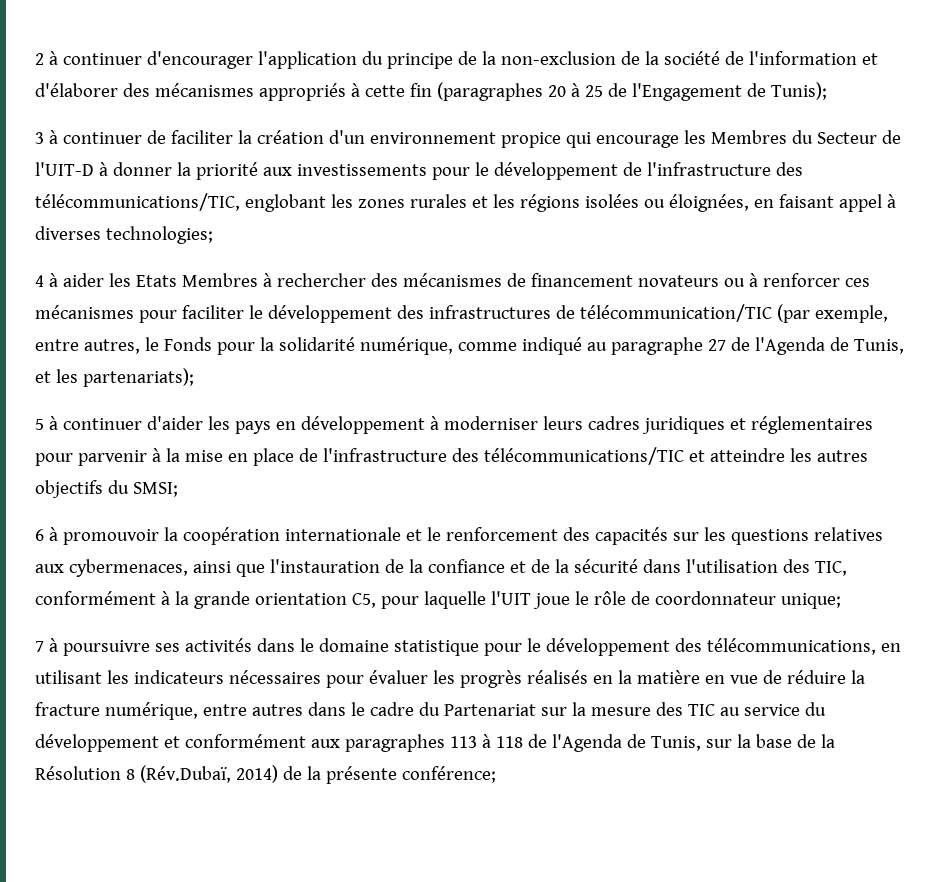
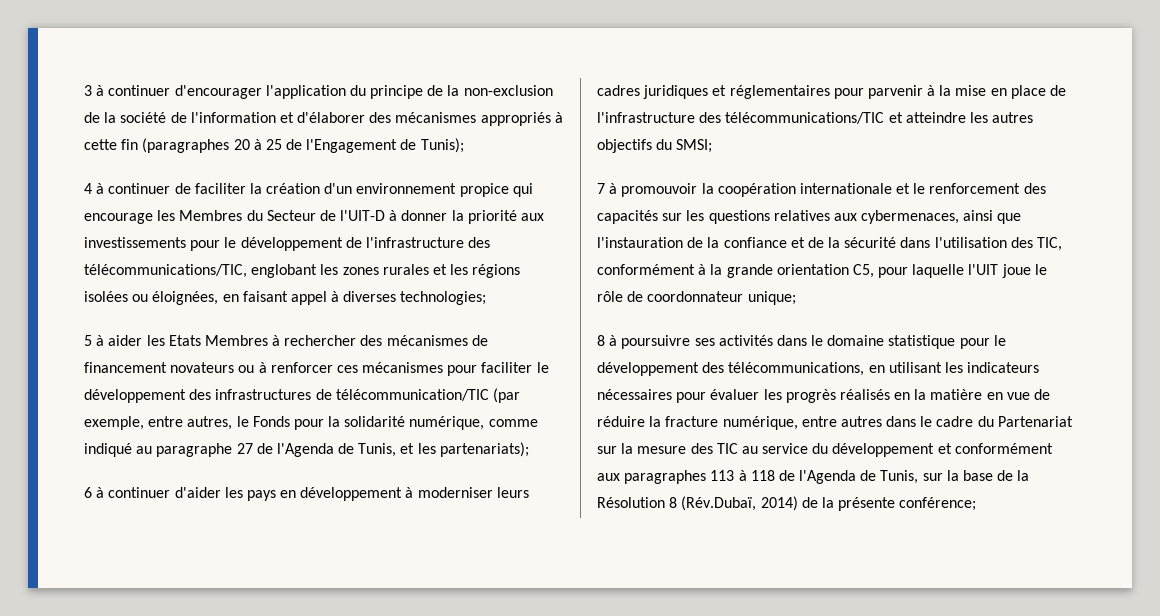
[35,53,44,65] 2 -> [84,85,92,96] 3
[35,132,44,144] 3 -> [84,183,92,194] 4
[35,275,44,287] 4 -> [84,335,92,346] 5
[35,419,44,430] 5 -> [84,487,92,498] 6
[35,529,44,541] 6 -> [597,183,605,194] 7
[35,641,44,652] 7 -> [597,335,605,346] 8

